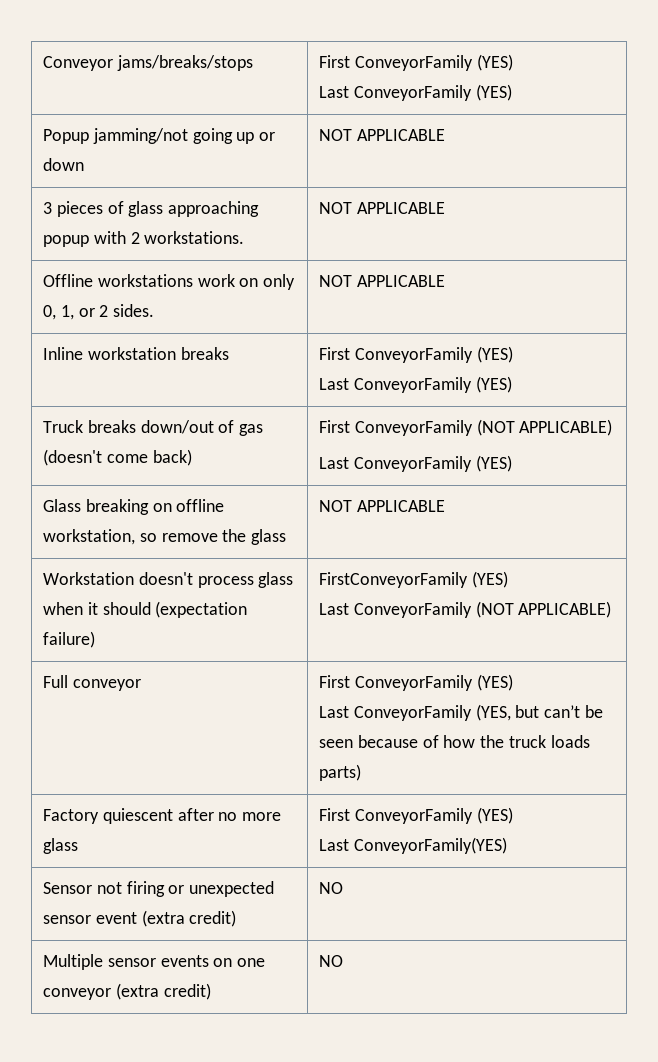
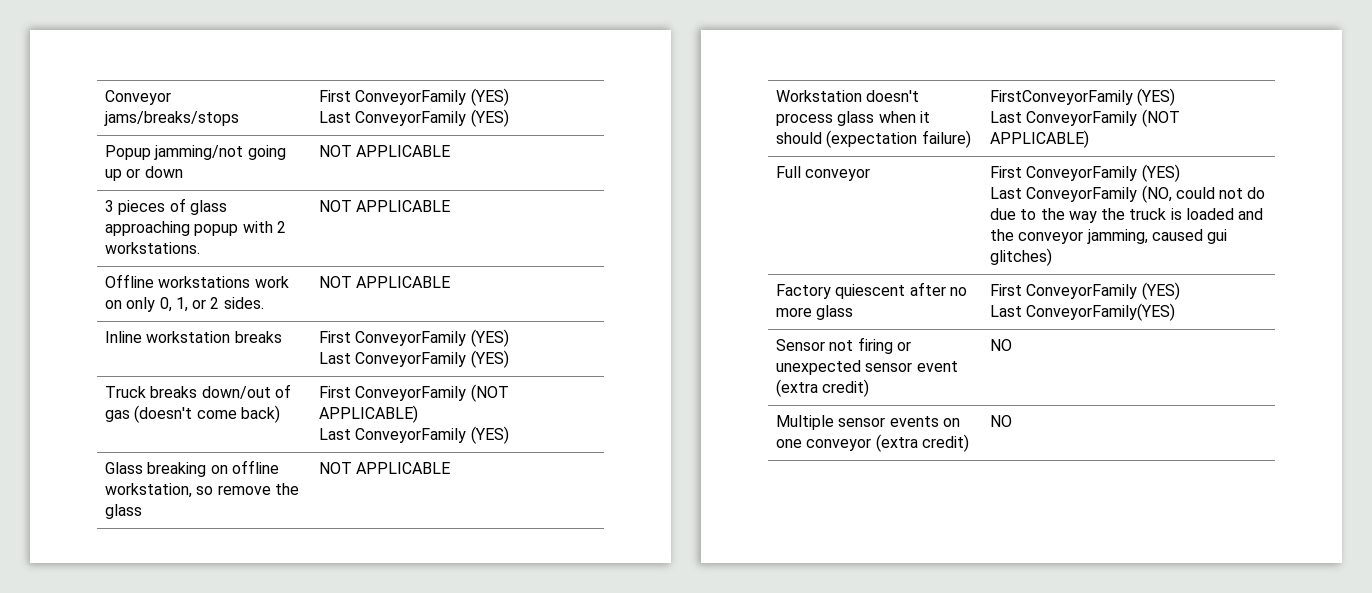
[475,704,603,721] [319,735,590,748] [319,764,362,781] (YES, but can’t be seen because of how the truck loads parts) -> [1141,185,1266,203] [989,208,1264,223] [989,229,1228,244] [989,248,1052,266] (NO, could not do due to the way the truck is loaded and the conveyor jamming, caused gui glitches)

